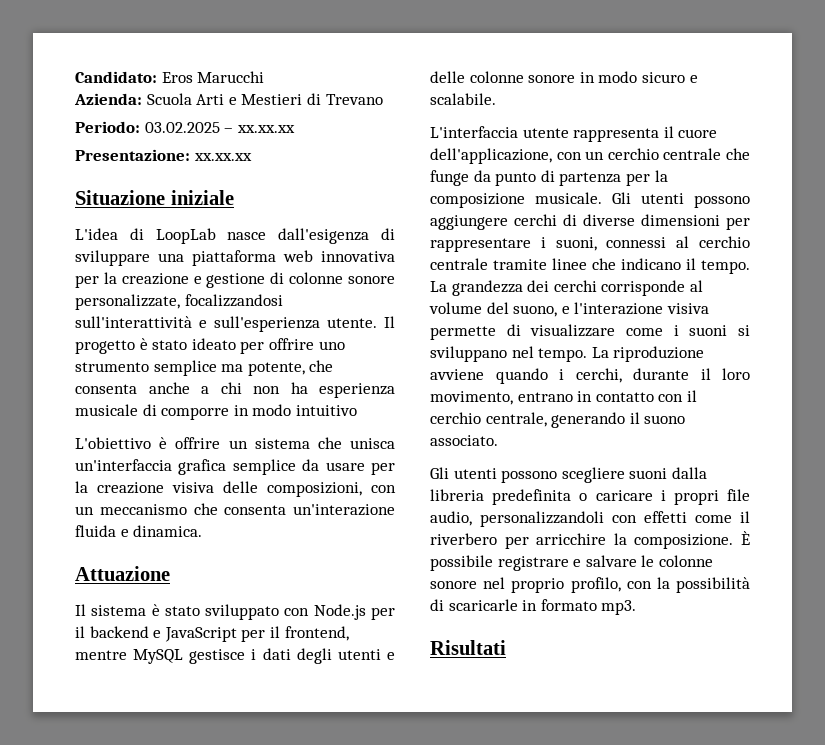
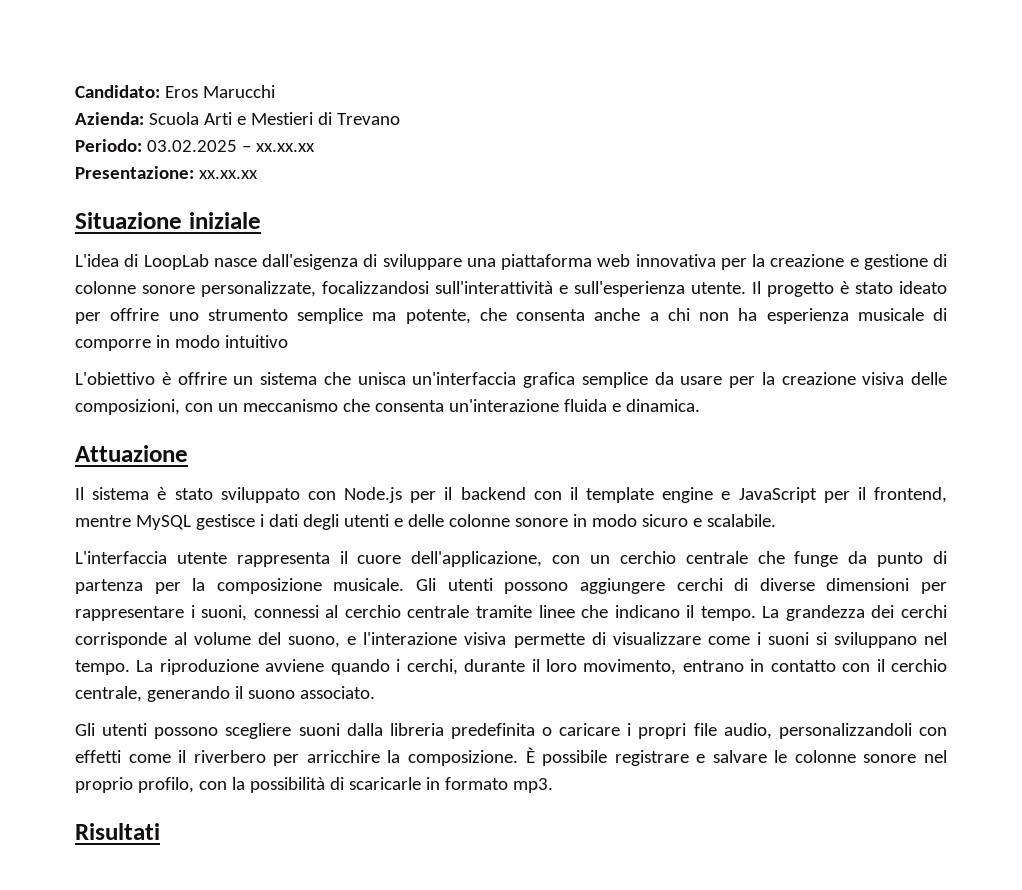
(149, 632) none -> [533,487,714,503] con il template engine

